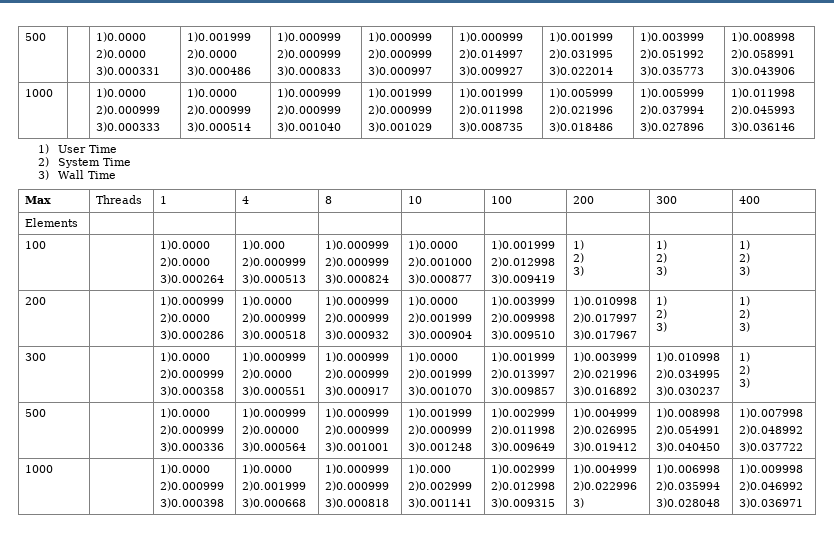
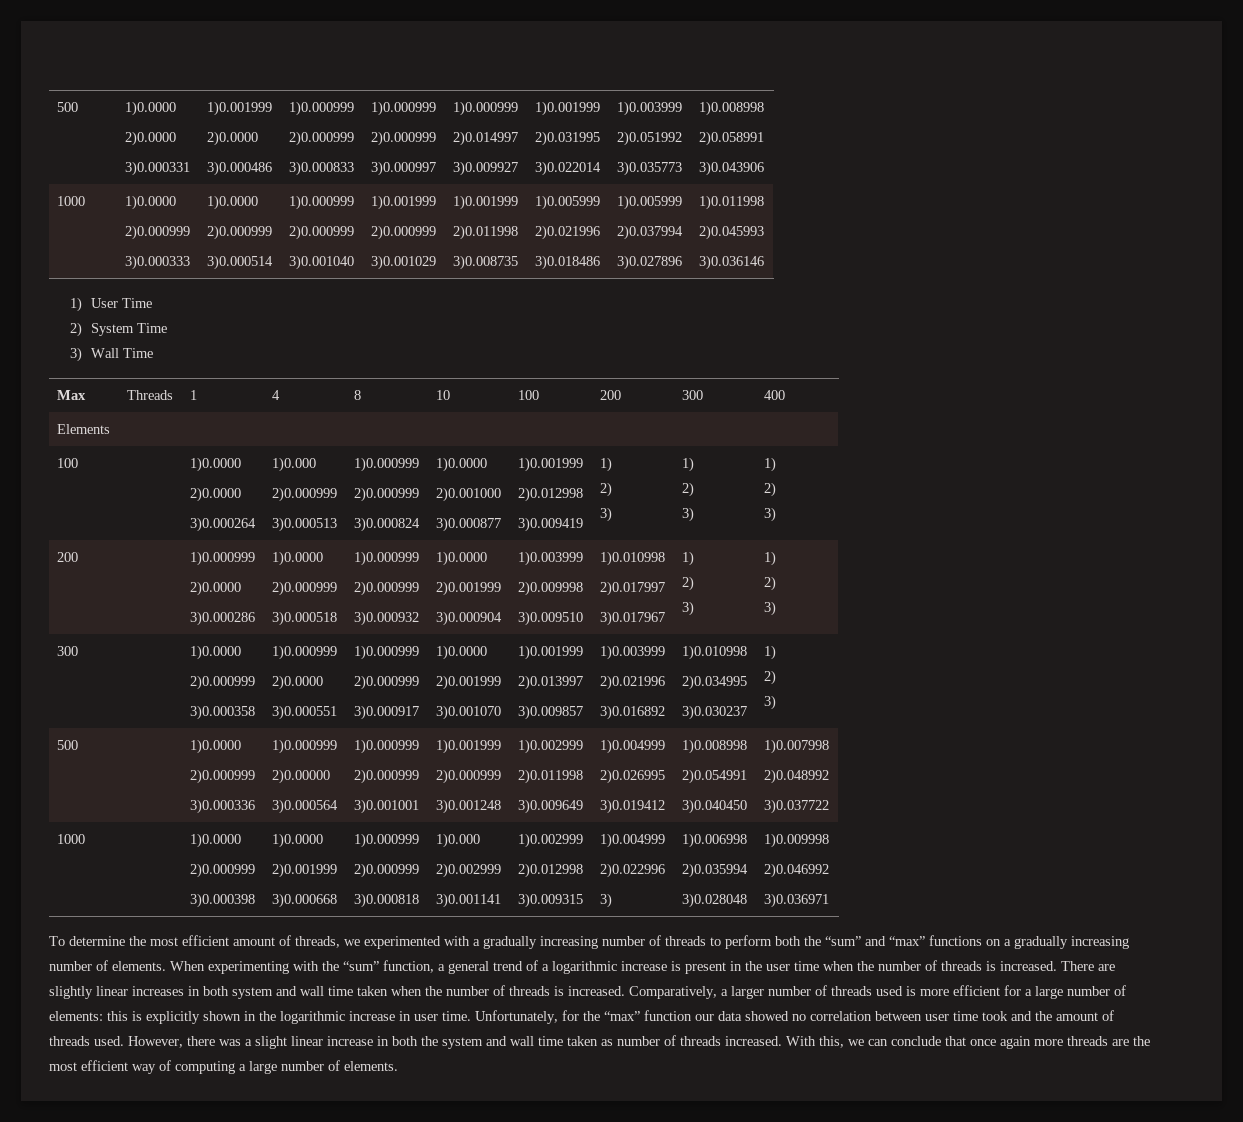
(803, 503) none -> [49,935,1129,949] [49,960,1115,974] [49,985,1126,999] [49,1010,1114,1024] [49,1035,1150,1049] [49,1060,398,1074] // To determine the most efficient amount of threads, we experimented with a gradually increasing number of threads to perform both the “sum” and “max” functions on a gradually increasing number of elements. When experimenting with the “sum” function, a general trend of a logarithmic increase is present in the user time when the number of threads is increased. There are slightly linear increases in both system and wall time taken when the number of threads is increased. Comparatively, a larger number of threads used is more efficient for a large number of elements: this is explicitly shown in the logarithmic increase in user time. Unfortunately, for the “max” function our data showed no correlation between user time took and the amount of threads used. However, there was a slight linear increase in both the system and wall time taken as number of threads increased. With this, we can conclude that once again more threads are the most efficient way of computing a large number of elements.

